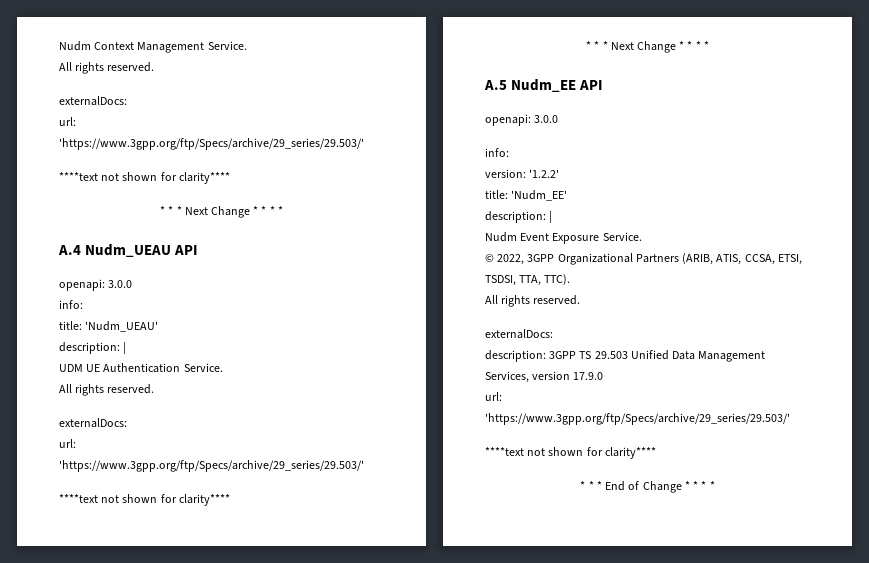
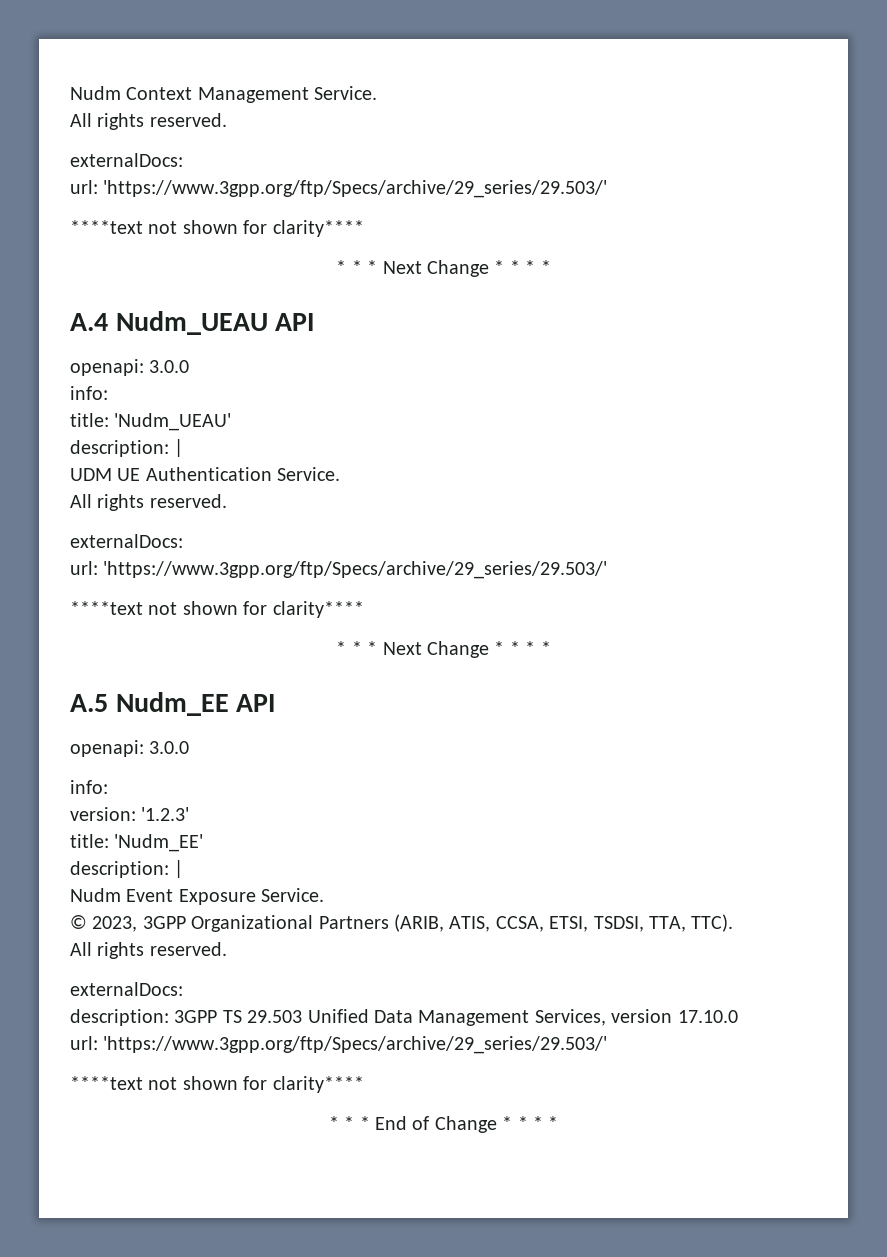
[529,169,560,178] '1.2.2' -> [141,807,190,821] '1.2.3'
[497,254,525,265] 2022, -> [92,916,138,932] 2023,
[573,372,604,380] 17.9.0 -> [677,1010,738,1023] 17.10.0

